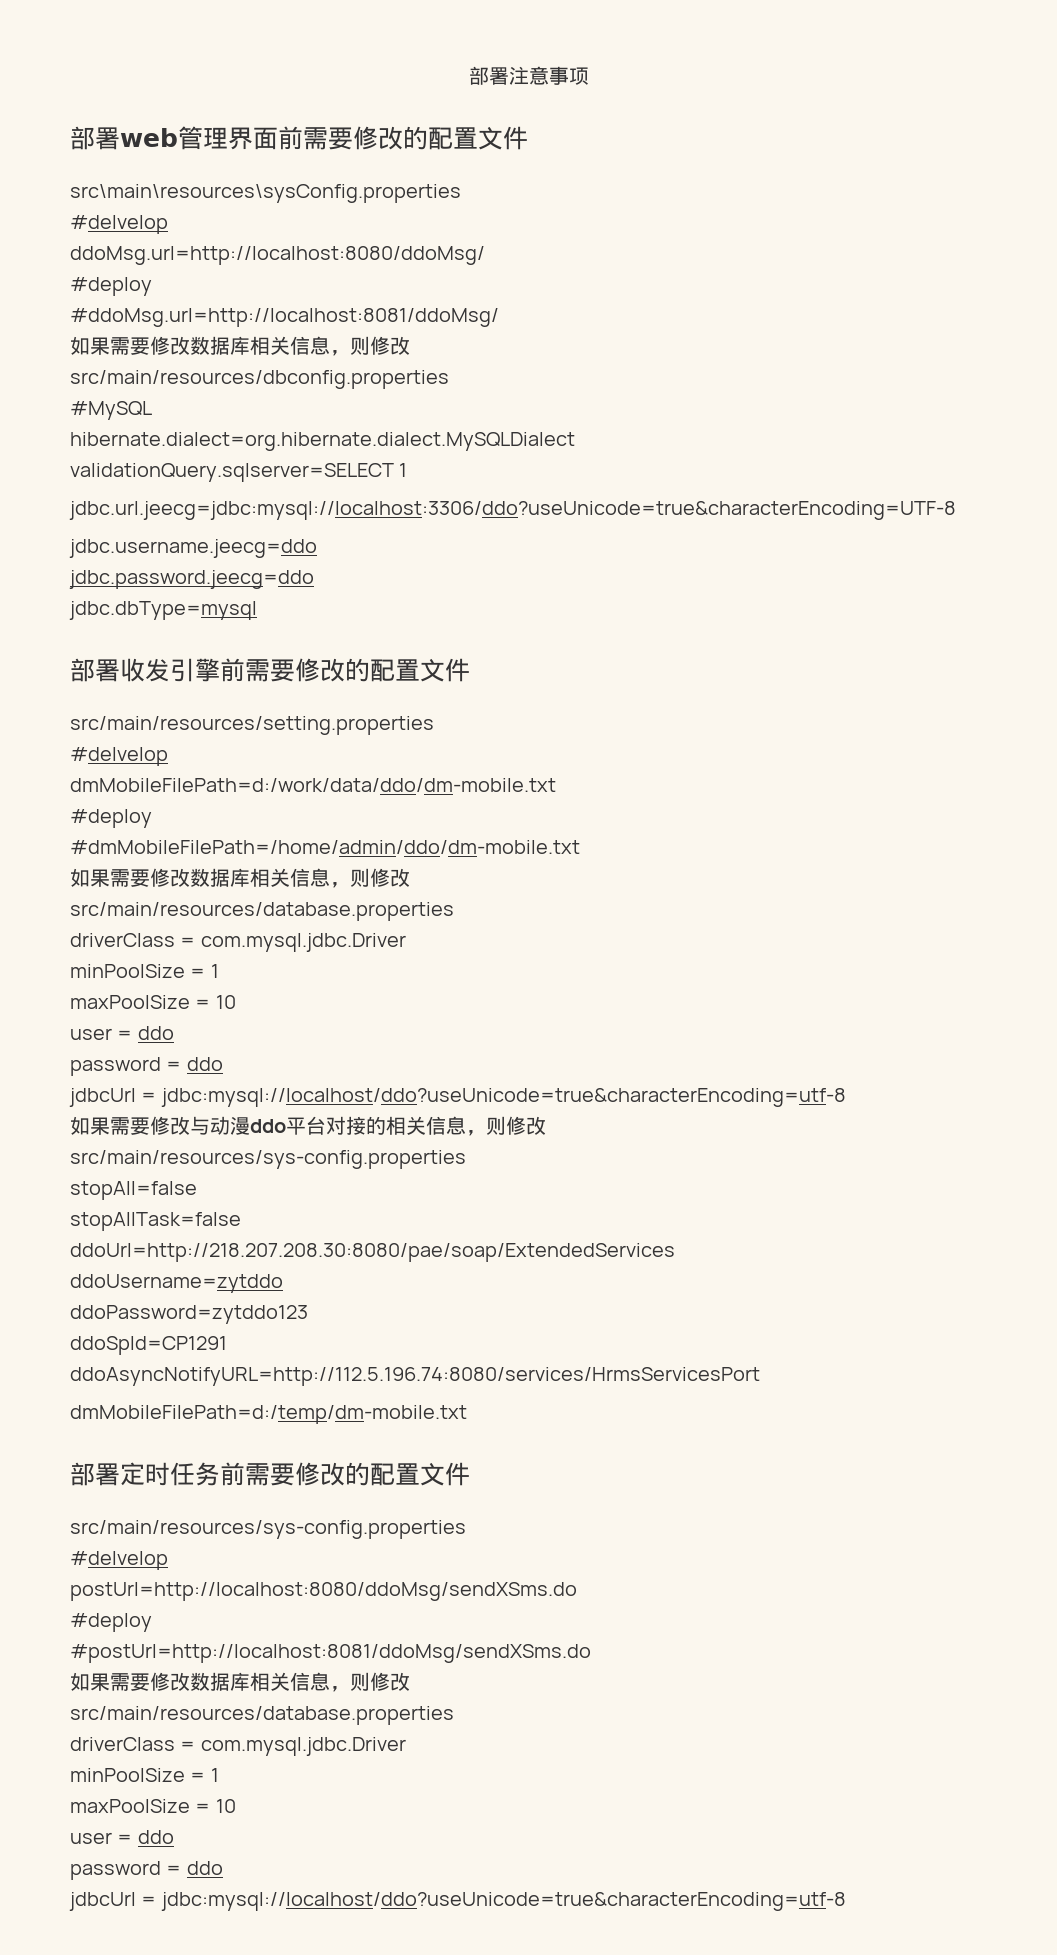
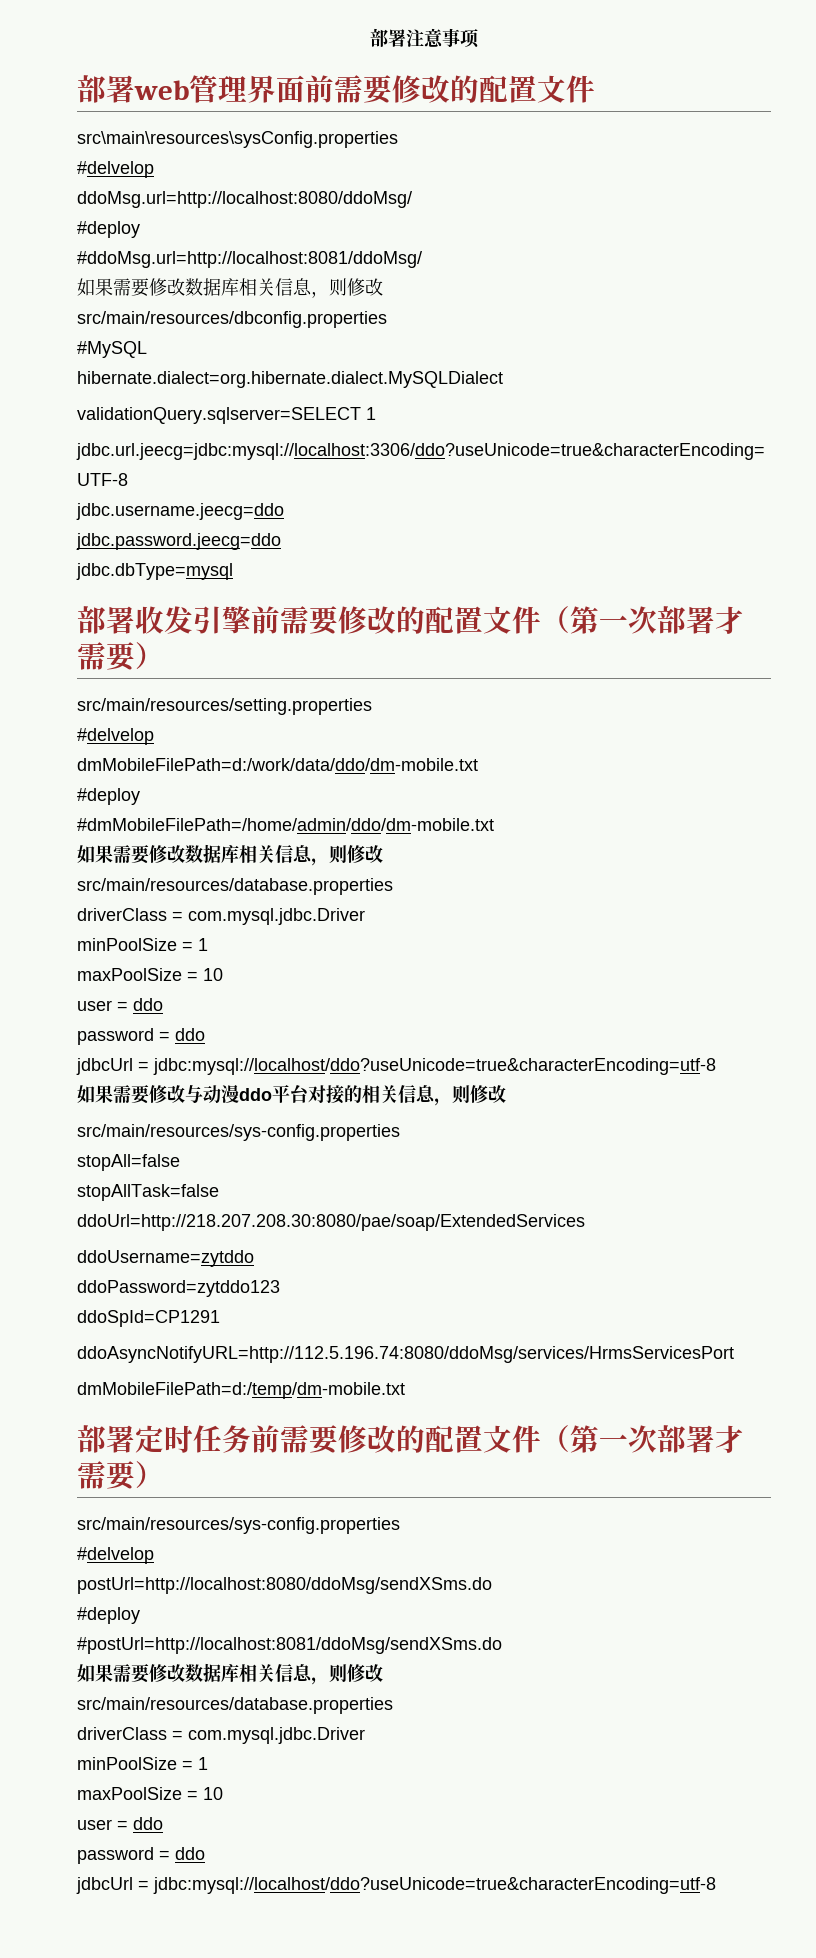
(470, 670) none -> [541,606,744,634] [77,642,164,671] （第一次部署才需要）
[70,1367,760,1386] ddoAsyncNotifyURL=http://112.5.196.74:8080/services/HrmsServicesPort -> [77,1346,734,1363] ddoAsyncNotifyURL=http://112.5.196.74:8080/ddoMsg/services/HrmsServicesPort
(470, 1474) none -> [541,1425,744,1453] [77,1461,164,1490] （第一次部署才需要）

